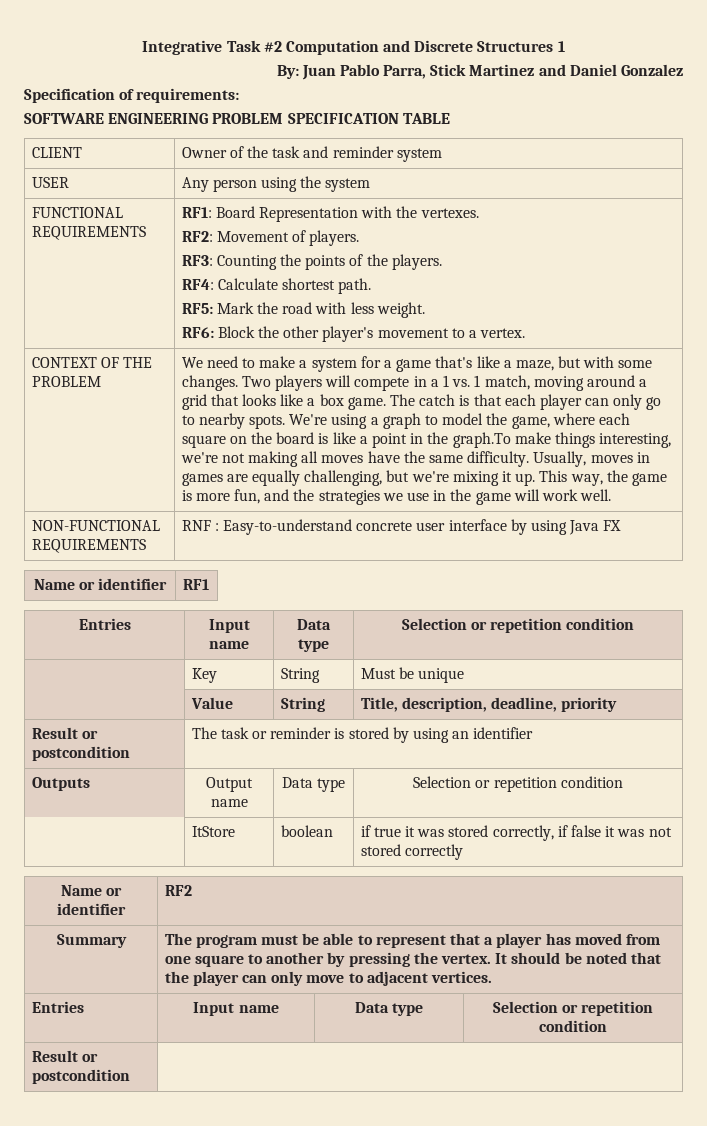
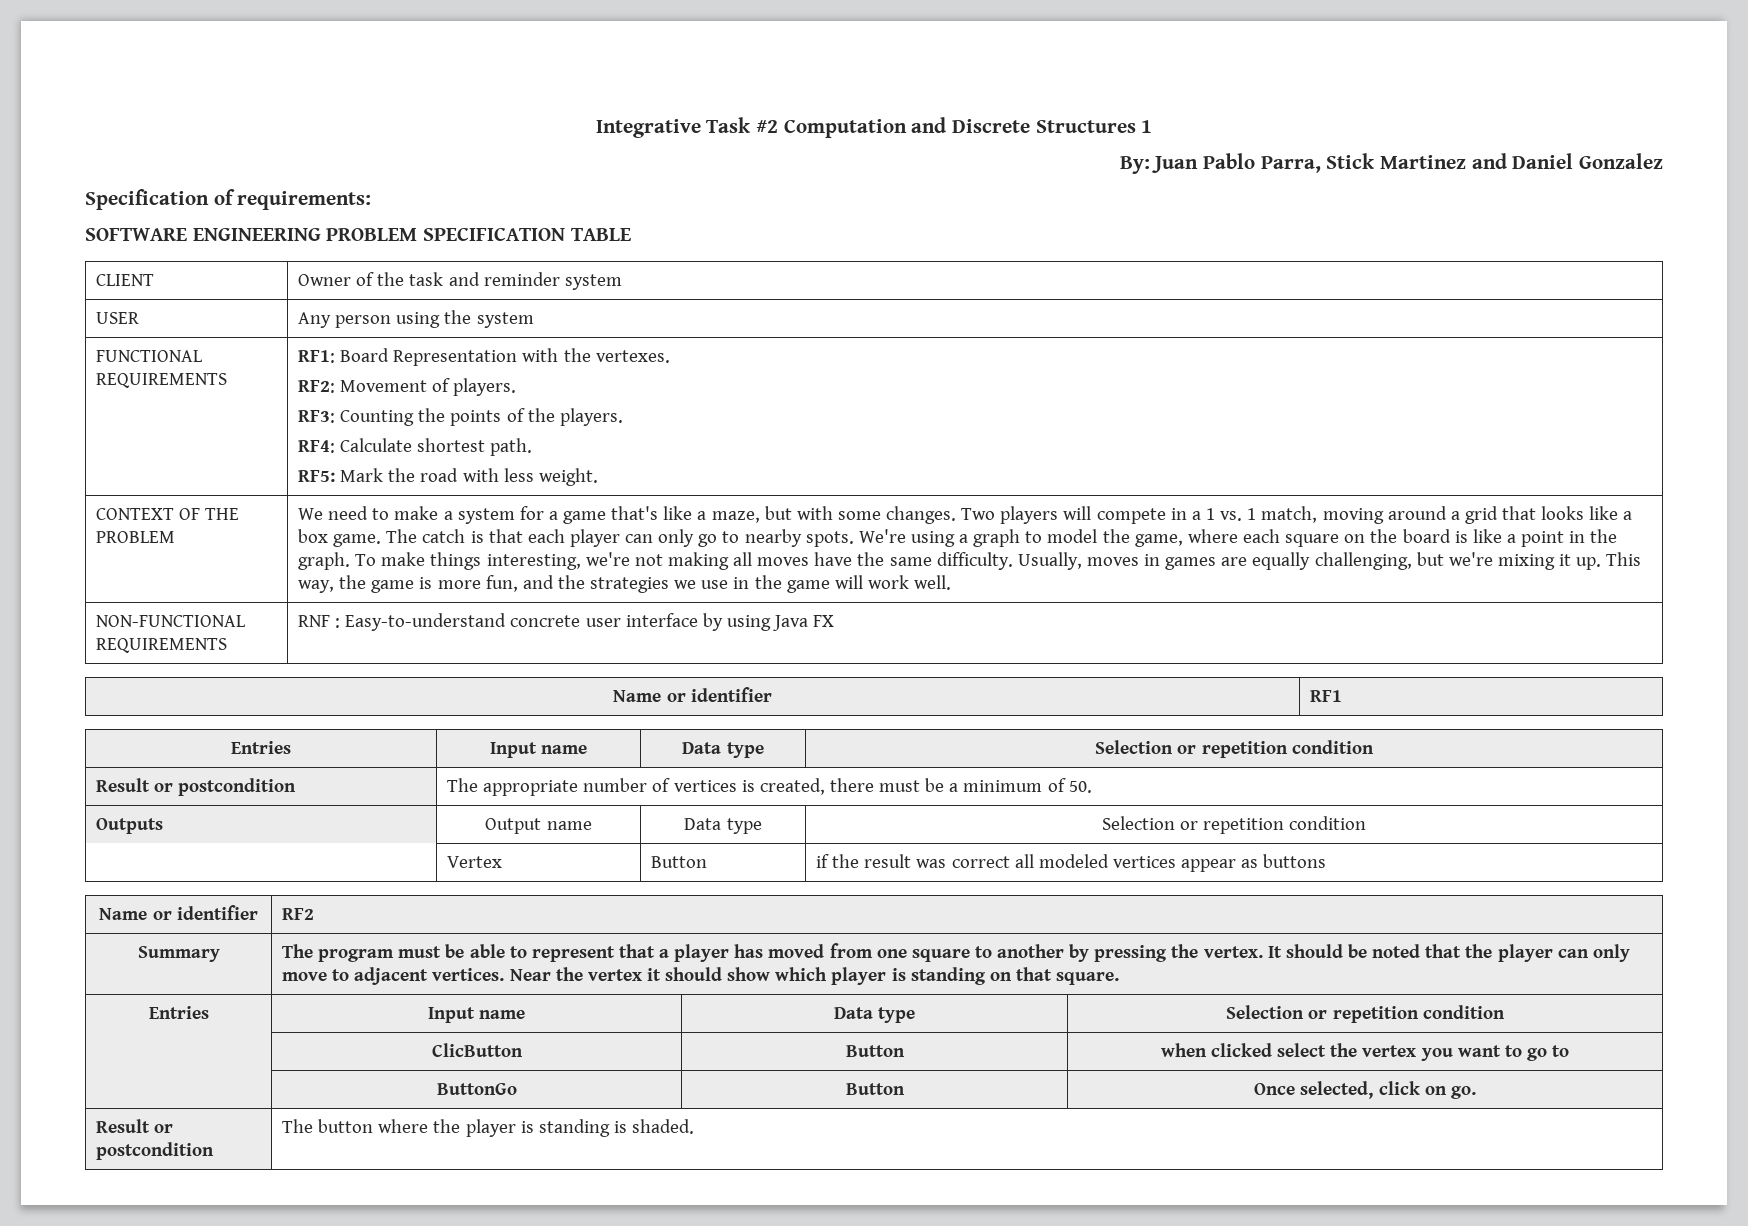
[181,326,526,342] // RF6: Block the other player's movement to a vertex. -> (598, 477) none
[452,432,511,448] graph.To -> [298,552,377,570] graph. To
[191,668,217,683] [280,668,320,683] [360,667,465,683] [190,697,233,709] [280,697,325,712] [360,697,618,712] [31,727,98,739] [31,746,130,761] [191,727,534,743] | Key | String | Must be unique // | Value | String | Title, description, deadline, priority // Result or postcondition | The task or reminder is stored by using an identifier -> [96,778,297,796] [447,778,1092,796] Result or postcondition | The appropriate number of vertices is created, there must be a minimum of 50.
[191,826,235,837] [280,825,333,837] [360,825,672,841] [360,844,463,860] ItStore | boolean | if true it was stored correctly, if false it was not stored correctly -> [447,856,503,868] [651,856,708,868] [816,854,1327,872] Vertex | Button | if the result was correct all modeled vertices appear as buttons
[31,1001,84,1013] [193,1002,279,1016] [354,1002,424,1016] [492,1001,654,1016] [539,1020,607,1032] [31,1050,98,1062] [31,1069,130,1084] // Entries | Input name | Data type | Selection or repetition condition // Result or postcondition | -> [509,967,1120,985] [148,1006,209,1019] [427,1007,526,1023] [833,1007,916,1023] [1226,1005,1505,1023] [431,1043,523,1057] [845,1045,905,1057] [1160,1043,1570,1061] [436,1083,517,1095] [845,1083,905,1095] [1254,1081,1476,1099] [96,1119,174,1133] [96,1142,215,1160] [282,1119,695,1137] Near the vertex it should show which player is standing on that square. // Entries | Input name | Data type | Selection or repetition condition // | ClicButton | Button | when clicked select the vertex you want to go to // | ButtonGo | Button | Once selected, click on go. // Result or postcondition | The button where the player is standing is shaded.

